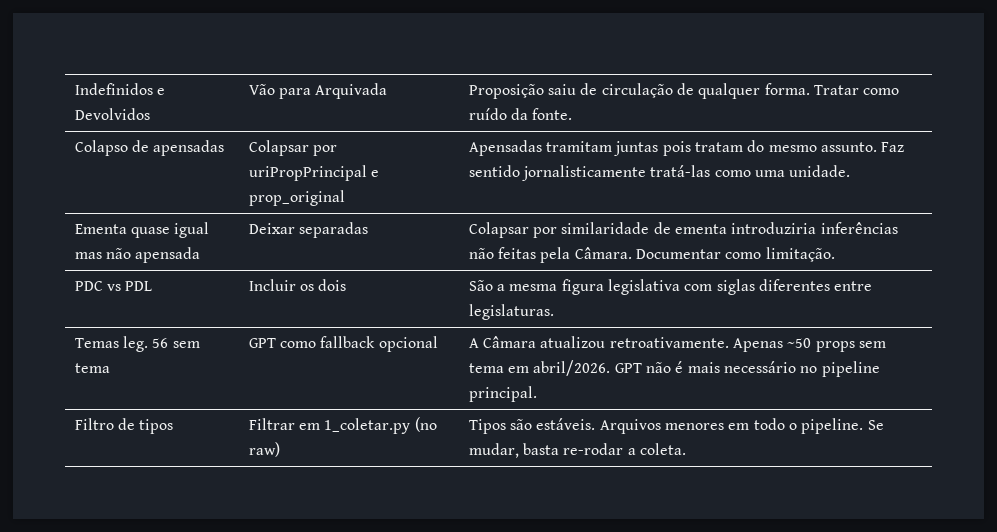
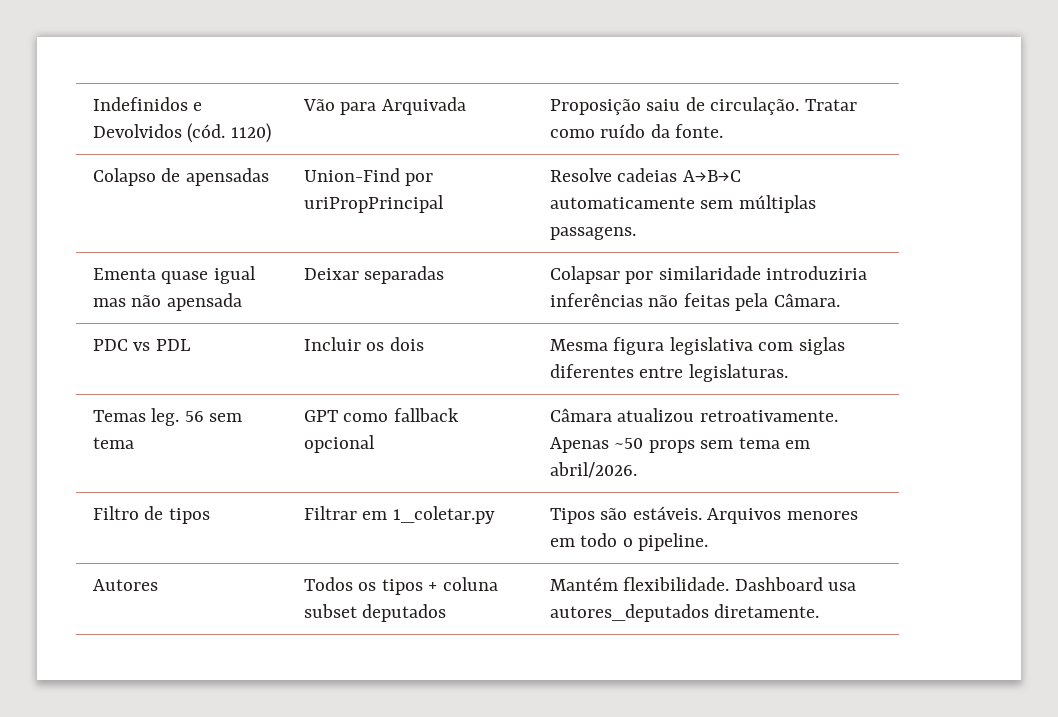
(150, 114) none -> [187,123,271,143] (cód. 1120)
[601,83,810,99] circulação de qualquer forma. -> [710,97,800,115] circulação.
[248,140,309,156] Colapsar -> [303,168,400,182] Union-Find
[370,170,379,177] [248,190,345,206] [468,140,905,156] [468,165,851,181] e prop_original | Apensadas tramitam juntas pois tratam do mesmo assunto. Faz sentido jornalisticamente tratá-las como uma unidade. -> [549,168,741,182] [549,195,816,213] [549,227,636,240] | Resolve cadeias A→B→C automaticamente sem múltiplas passagens.
[653,222,727,234] de ementa -> (761, 273) none
[635,247,835,262] Documentar como limitação. -> (840, 300) none
[468,280,558,291] São a mesma -> [549,339,608,351] Mesma
[468,338,479,348] A -> (375, 444) none
[614,361,880,377] [468,386,537,402] GPT não é mais necessário no pipeline principal. -> (637, 470) none
[414,417,437,432] [248,442,280,457] (no raw) -> (495, 515) none
[867,420,884,430] [468,443,686,458] Se mudar, basta re-rodar a coleta. -> [92,579,158,591] [303,577,498,595] [303,604,447,622] [549,577,857,591] [549,604,820,622] // Autores | Todos os tipos + coluna subset deputados | Mantém flexibilidade. Dashboard usa autores_deputados diretamente.

